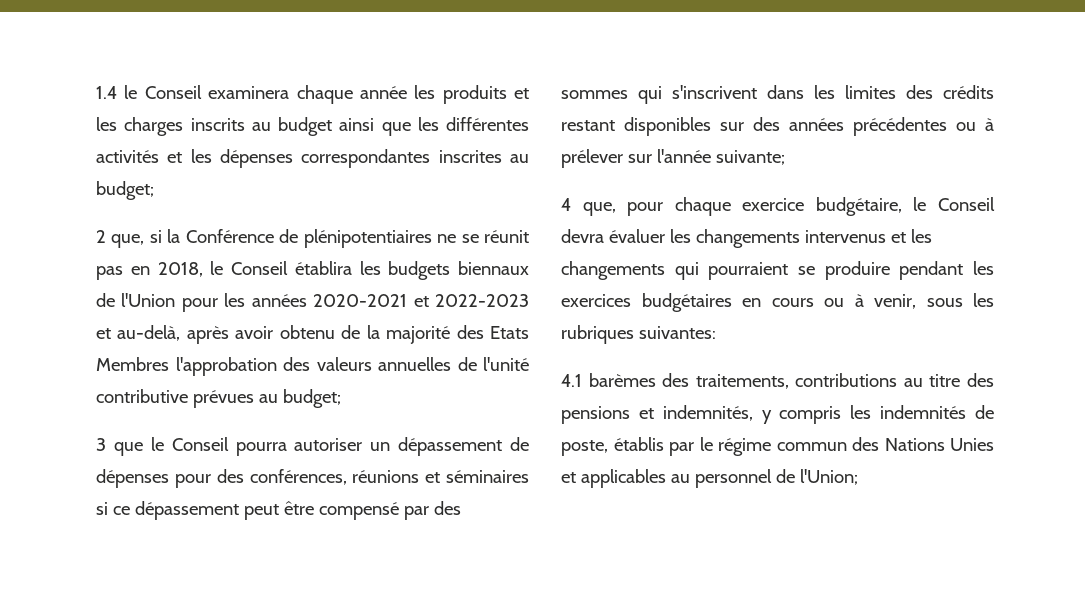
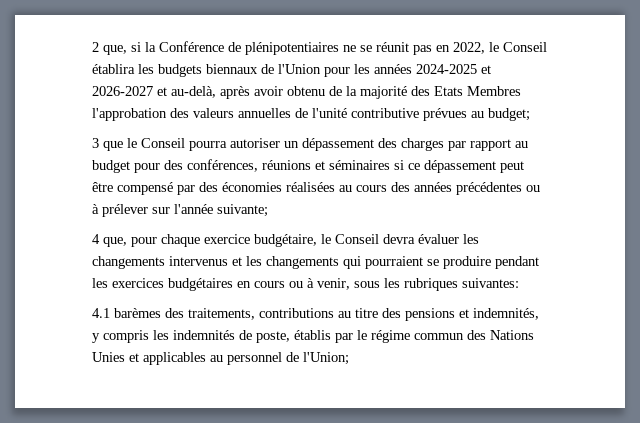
[96,85,529,104] [96,117,529,136] [96,149,529,168] [96,181,154,200] 1.4 le Conseil examinera chaque année les produits et les charges inscrits au budget ainsi que les différentes activités et les dépenses correspondantes inscrites au budget; // -> (92, 47) none
[157,262,203,277] 2018, -> [453,42,485,54] 2022,
[313,294,529,307] 2020-2021 et 2022-2023 -> [416,64,491,74] [92,86,153,96] 2024-2025 et 2026-2027
[510,437,529,451] [96,469,169,488] de dépenses -> [378,138,528,151] [92,160,130,173] des charges par rapport au budget
[561,85,994,104] [561,117,744,136] sommes qui s'inscrivent dans les limites des crédits restant disponibles sur -> [222,182,387,192] économies réalisées au cours

